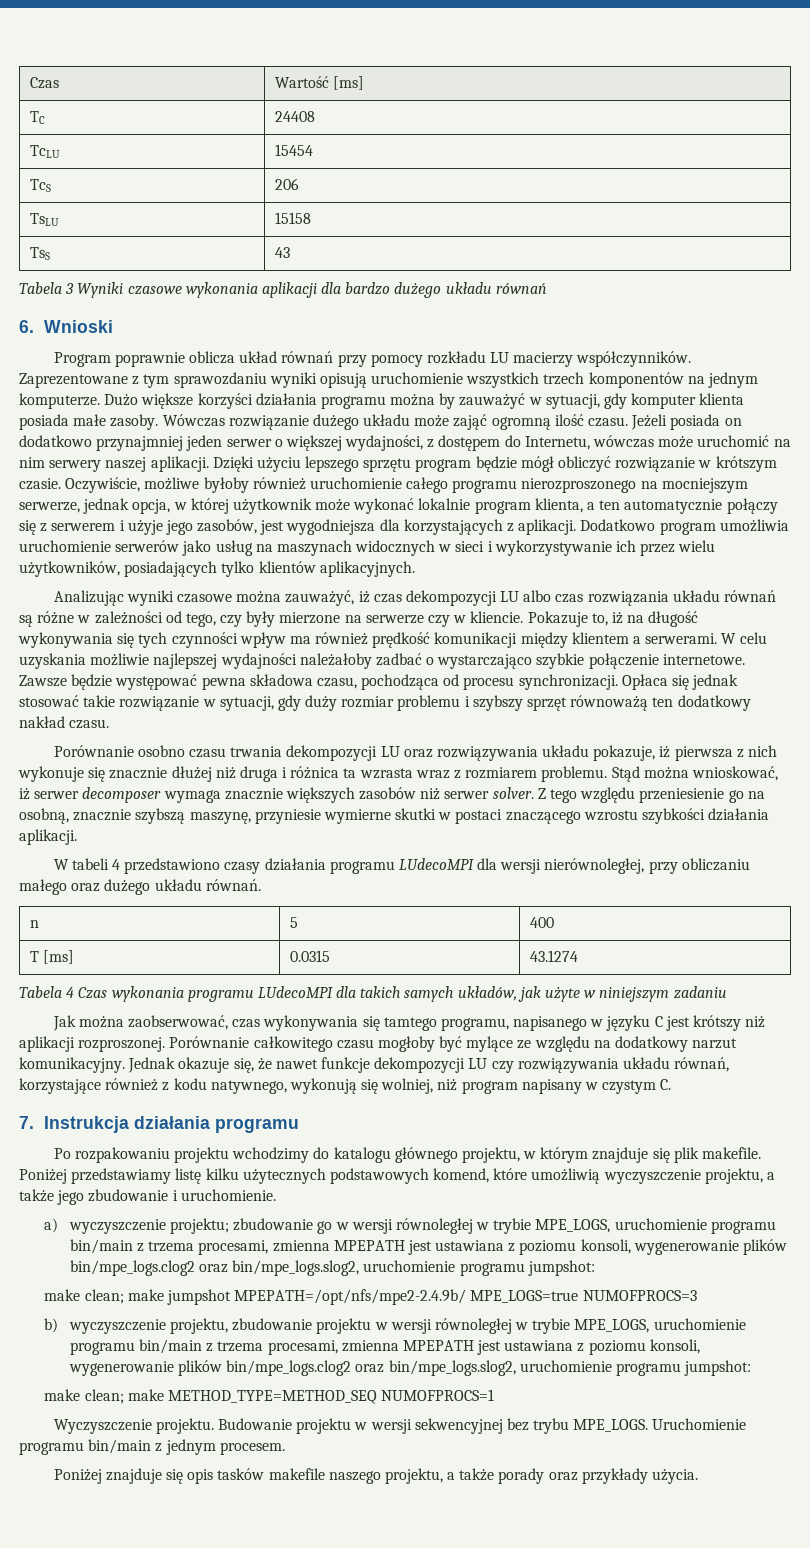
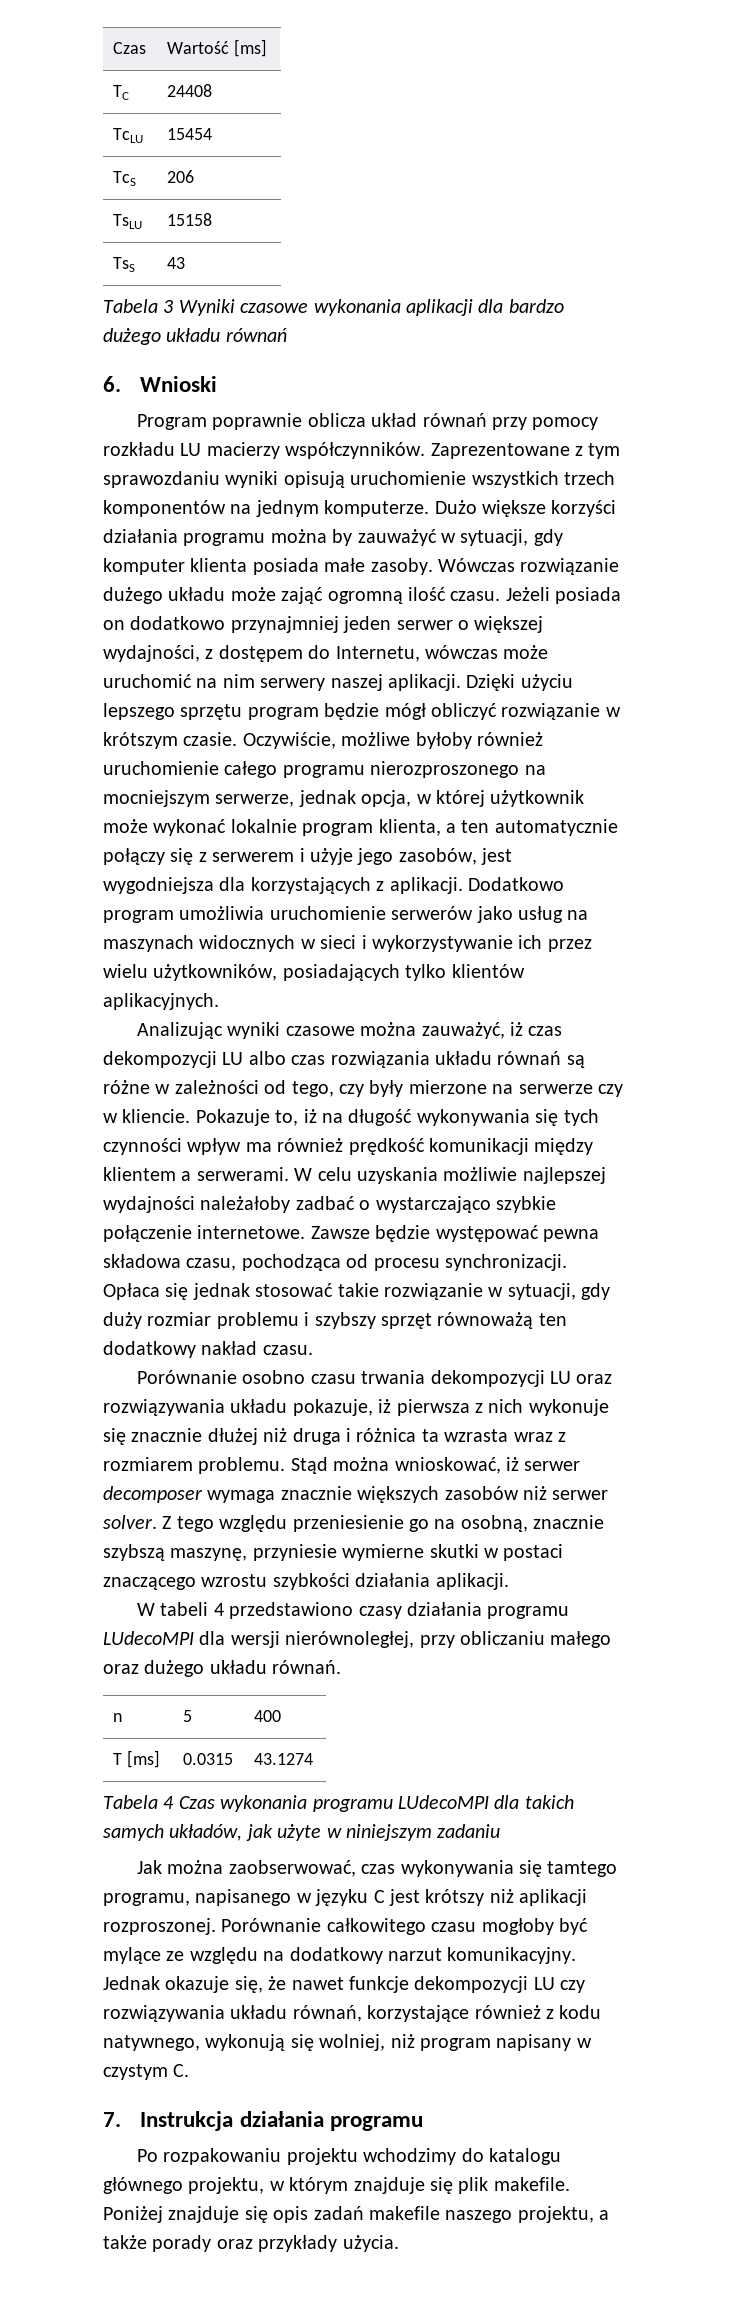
[71,1168,776,1184] [19,1189,276,1205] [44,1218,776,1234] [69,1239,788,1255] [69,1260,595,1276] [44,1289,697,1305] [44,1318,746,1334] [69,1339,700,1355] [68,1360,752,1376] [44,1389,495,1404] [53,1418,747,1434] [19,1439,285,1455] [53,1469,102,1484] przedstawiamy listę kilku użytecznych podstawowych komend, które umożliwią wyczyszczenie projektu, a także jego zbudowanie i uruchomienie. // a) wyczyszczenie projektu; zbudowanie go w wersji równoległej w trybie MPE_LOGS, uruchomienie programu bin/main z trzema procesami, zmienna MPEPATH jest ustawiana z poziomu konsoli, wygenerowanie plików bin/mpe_logs.clog2 oraz bin/mpe_logs.slog2, uruchomienie programu jumpshot: // make clean; make jumpshot MPEPATH=/opt/nfs/mpe2-2.4.9b/ MPE_LOGS=true NUMOFPROCS=3 // b) wyczyszczenie projektu, zbudowanie projektu w wersji równoległej w trybie MPE_LOGS, uruchomienie programu bin/main z trzema procesami, zmienna MPEPATH jest ustawiana z poziomu konsoli, wygenerowanie plików bin/mpe_logs.clog2 oraz bin/mpe_logs.slog2, uruchomienie programu jumpshot: // make clean; make METHOD_TYPE=METHOD_SEQ NUMOFPROCS=1 // Wyczyszczenie projektu. Budowanie projektu w wersji sekwencyjnej bez trybu MPE_LOGS. Uruchomienie programu bin/main z jednym procesem. // Poniżej -> (163, 2214) none
[217,1468,265,1480] tasków -> [313,2206,364,2220] zadań

